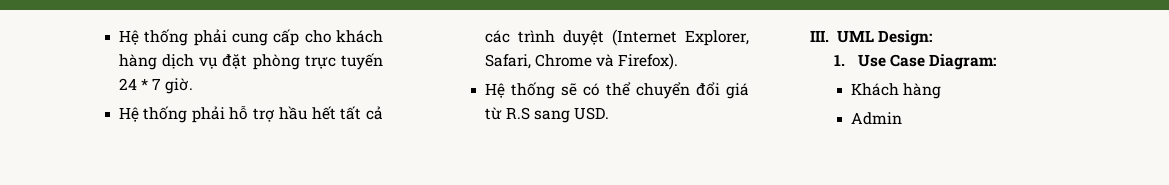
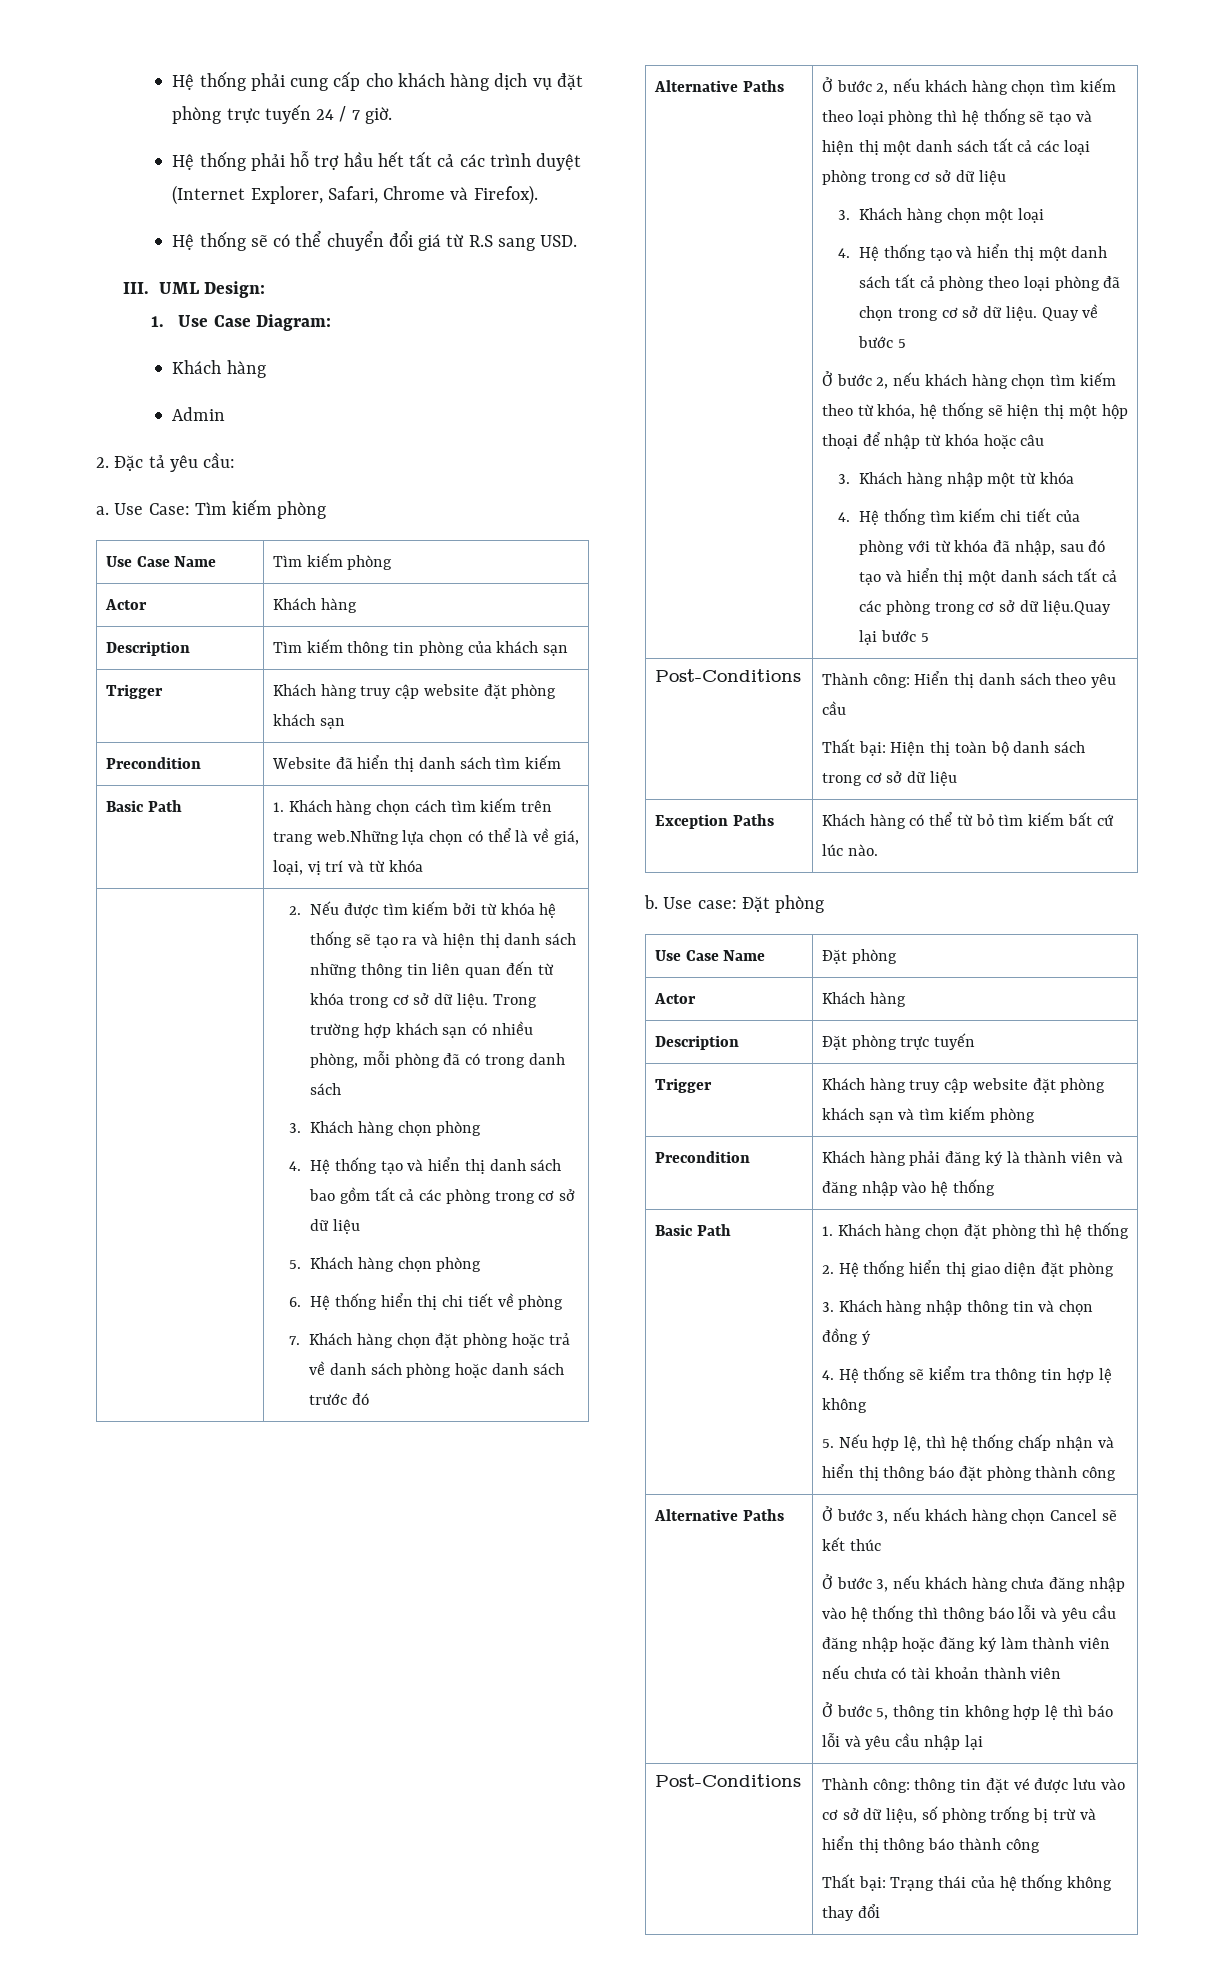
[141,78,149,90] * -> [339,106,347,122] /
(902, 118) none -> [96,452,236,472] [96,499,327,519] [106,556,217,567] [273,553,393,570] [105,599,148,610] [273,598,357,613] [106,641,191,656] [273,639,569,656] [106,684,164,699] [273,684,557,699] [273,714,345,729] [106,757,202,769] [272,755,562,772] [106,800,182,812] [273,798,553,815] [273,828,579,845] [273,860,423,875] [289,901,557,918] [310,931,577,948] [310,961,554,978] [310,993,537,1008] [310,1021,533,1038] [310,1051,565,1068] [310,1083,342,1095] [289,1121,482,1136] [289,1157,562,1174] [309,1187,576,1204] [310,1219,360,1234] [289,1257,482,1272] [289,1293,564,1310] [289,1333,570,1348] [309,1361,564,1378] [309,1393,369,1405] [654,80,784,92] [822,77,1116,95] [822,108,1092,125] [822,138,1090,155] [822,170,1006,185] [838,208,1045,223] [838,244,1108,261] [859,274,1121,291] [859,304,1099,321] [858,336,906,348] [822,371,1116,389] [822,402,1128,419] [822,432,1045,449] [838,472,1074,487] [838,508,1080,525] [859,540,1106,555] [859,568,1118,585] [859,600,1111,615] [859,630,929,645] [655,669,802,682] [822,671,1117,688] [822,701,847,715] [822,739,1086,756] [822,771,957,786] [655,814,774,829] [822,812,1114,829] [822,844,878,856] [644,895,825,913] [655,950,766,961] [822,949,897,964] [654,993,697,1004] [822,992,906,1007] [655,1035,740,1050] [822,1033,976,1050] [655,1078,713,1093] [822,1078,1106,1093] [822,1106,1035,1123] [655,1151,751,1163] [822,1151,1123,1166] [822,1179,995,1196] [655,1224,731,1236] [822,1222,1129,1239] [822,1260,1114,1277] [822,1300,1094,1315] [822,1328,871,1345] [822,1366,1112,1383] [822,1398,868,1413] [822,1434,1114,1451] [822,1464,1117,1481] [654,1509,784,1521] [822,1506,1117,1524] [822,1537,881,1551] [822,1574,1125,1592] [822,1605,1116,1622] [822,1637,1111,1652] [822,1665,1062,1679] [822,1702,1113,1720] [822,1733,983,1750] [655,1774,802,1787] [822,1778,1125,1793] [822,1806,1096,1823] [822,1836,1040,1853] [822,1874,1113,1891] [822,1904,880,1921] // 2. Đặc tả yêu cầu: // a. Use Case: Tìm kiếm phòng // Use Case Name | Tìm kiếm phòng // Actor | Khách hàng // Description | Tìm kiếm thông tin phòng của khách sạn // Trigger | Khách hàng truy cập website đặt phòng khách sạn // Precondition | Website đã hiển thị danh sách tìm kiếm // Basic Path | 1. Khách hàng chọn cách tìm kiếm trên trang web.Những lựa chọn có thể là về giá, loại, vị trí và từ khóa // | 2. Nếu được tìm kiếm bởi từ khóa hệ thống sẽ tạo ra và hiện thị danh sách những thông tin liên quan đến từ khóa trong cơ sở dữ liệu. Trong trường hợp khách sạn có nhiều phòng, mỗi phòng đã có trong danh sách // 3. Khách hàng chọn phòng // 4. Hệ thống tạo và hiển thị danh sách bao gồm tất cả các phòng trong cơ sở dữ liệu // 5. Khách hàng chọn phòng // 6. Hệ thống hiển thị chi tiết về phòng // 7. Khách hàng chọn đặt phòng hoặc trả về danh sách phòng hoặc danh sách trước đó // Alternative Paths | Ở bước 2, nếu khách hàng chọn tìm kiếm theo loại phòng thì hệ thống sẽ tạo và hiện thị một danh sách tất cả các loại phòng trong cơ sở dữ liệu // 3. Khách hàng chọn một loại // 4. Hệ thống tạo và hiển thị một danh sách tất cả phòng theo loại phòng đã chọn trong cơ sở dữ liệu. Quay về bước 5 // Ở bước 2, nếu khách hàng chọn tìm kiếm theo từ khóa, hệ thống sẽ hiện thị một hộp thoại để nhập từ khóa hoặc câu // 3. Khách hàng nhập một từ khóa // 4. Hệ thống tìm kiếm chi tiết của phòng với từ khóa đã nhập, sau đó tạo và hiển thị một danh sách tất cả các phòng trong cơ sở dữ liệu.Quay lại bước 5 // Post-Conditions | Thành công: Hiển thị danh sách theo yêu cầu // Thất bại: Hiện thị toàn bộ danh sách trong cơ sở dữ liệu // Exception Paths | Khách hàng có thể từ bỏ tìm kiếm bất cứ lúc nào. // b. Use case: Đặt phòng // Use Case Name | Đặt phòng // Actor | Khách hàng // Description | Đặt phòng trực tuyến // Trigger | Khách hàng truy cập website đặt phòng khách sạn và tìm kiếm phòng // Precondition | Khách hàng phải đăng ký là thành viên và đăng nhập vào hệ thống // Basic Path | 1. Khách hàng chọn đặt phòng thì hệ thống // 2. Hệ thống hiển thị giao diện đặt phòng // 3. Khách hàng nhập thông tin và chọn đồng ý // 4. Hệ thống sẽ kiểm tra thông tin hợp lệ không // 5. Nếu hợp lệ, thì hệ thống chấp nhận và hiển thị thông báo đặt phòng thành công // Alternative Paths | Ở bước 3, nếu khách hàng chọn Cancel sẽ kết thúc // Ở bước 3, nếu khách hàng chưa đăng nhập vào hệ thống thì thông báo lỗi và yêu cầu đăng nhập hoặc đăng ký làm thành viên nếu chưa có tài khoản thành viên // Ở bước 5, thông tin không hợp lệ thì báo lỗi và yêu cầu nhập lại // Post-Conditions | Thành công: thông tin đặt vé được lưu vào cơ sở dữ liệu, số phòng trống bị trừ và hiển thị thông báo thành công // Thất bại: Trạng thái của hệ thống không thay đổi

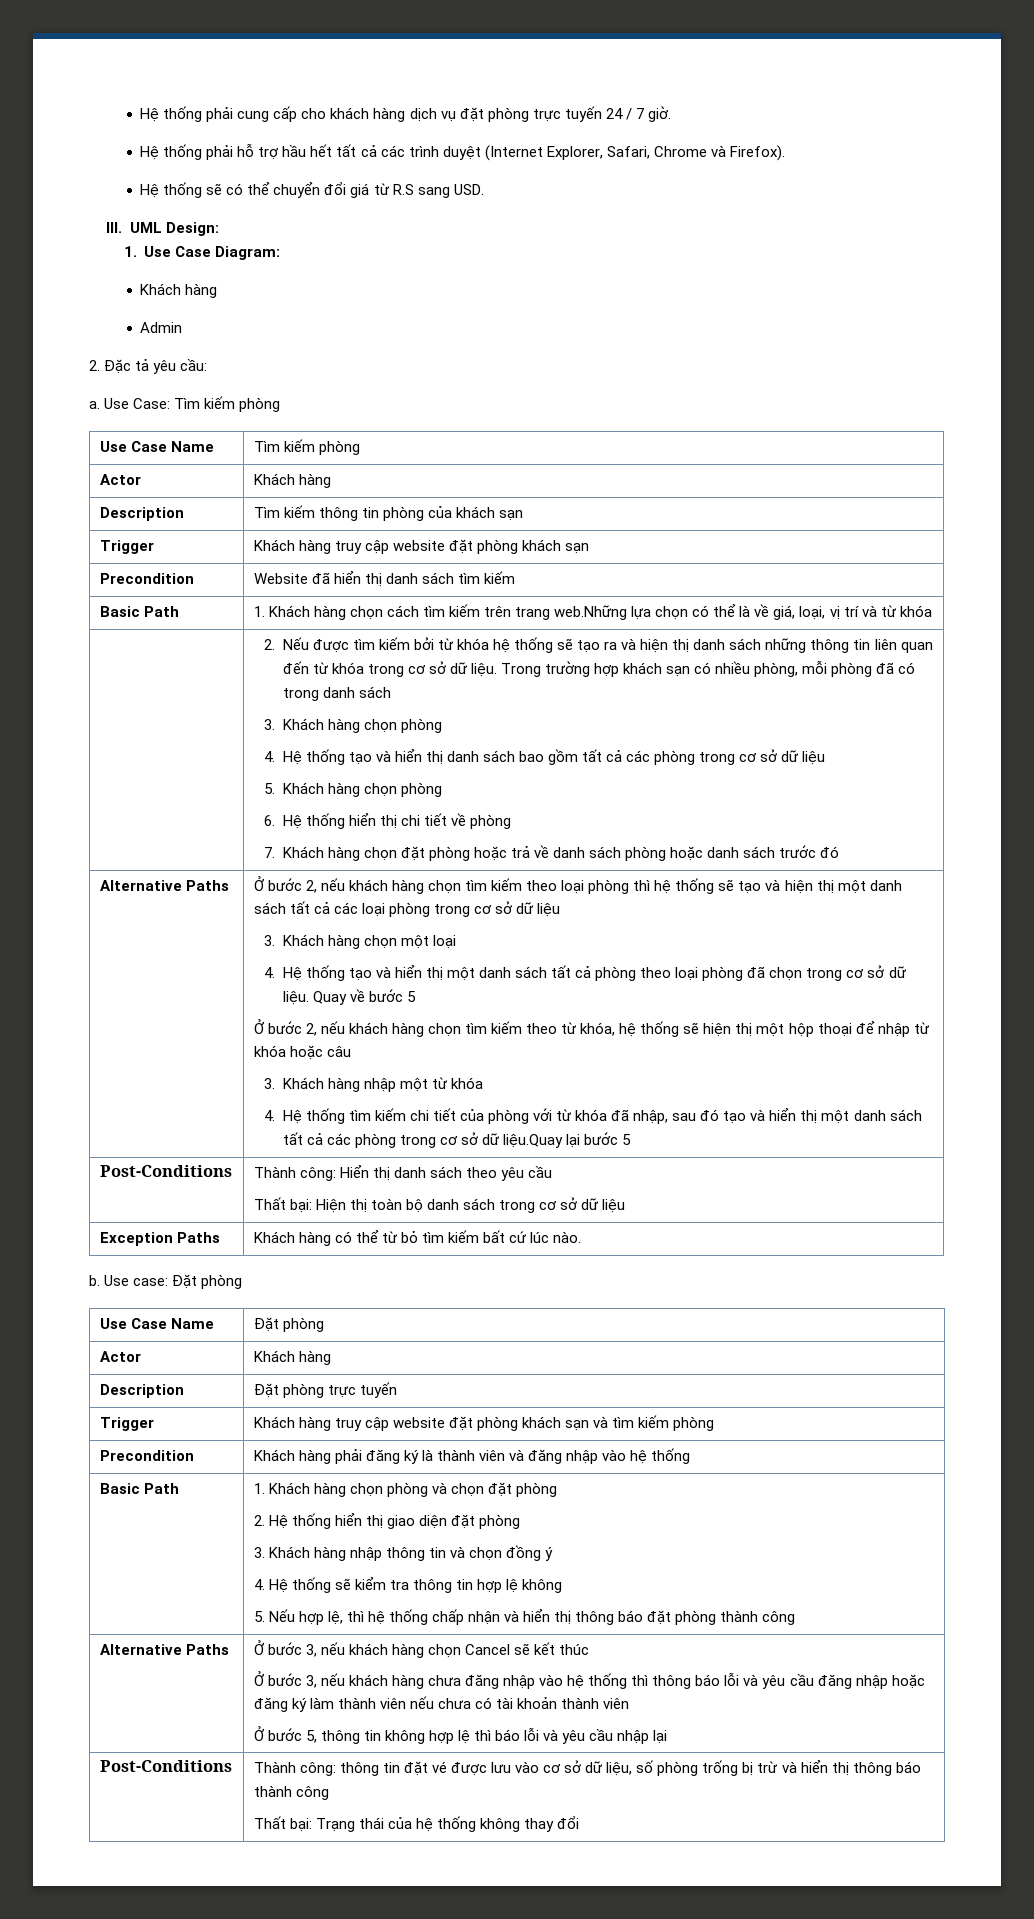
[963,1222,1129,1239] đặt phòng thì hệ thống -> [386,1482,558,1497] phòng và chọn đặt phòng

